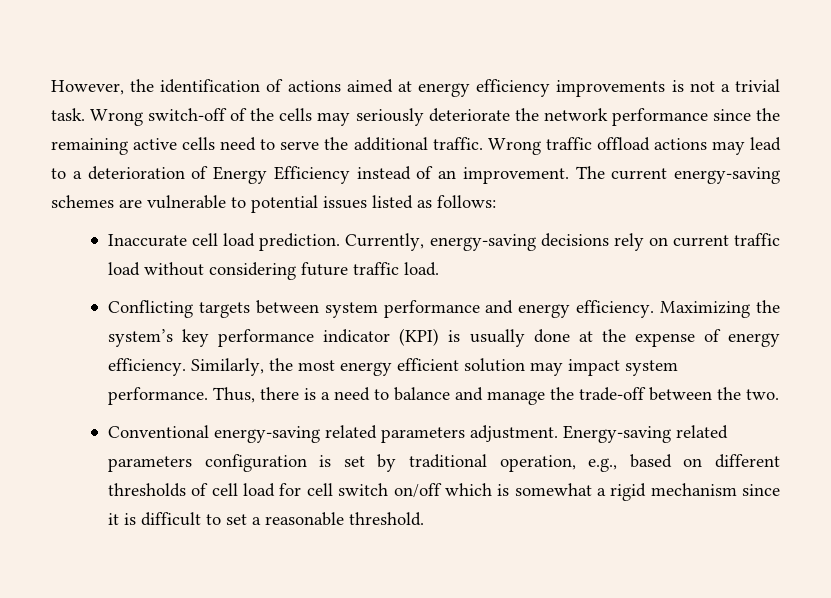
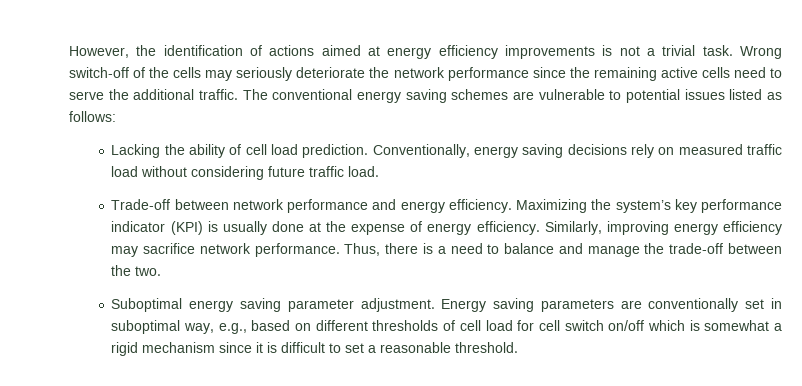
[487,137,781,155] [51,166,780,184] Wrong traffic offload actions may lead to a deterioration of Energy Efficiency instead of an improvement. The current energy-saving -> [242,89,447,103] The conventional energy saving
[108,233,536,251] Inaccurate cell load prediction. Currently, energy-saving -> [111,144,564,158] Lacking the ability of cell load prediction. Conventionally, energy saving
[672,235,729,247] current -> [678,144,743,155] measured
[108,300,378,318] Conflicting targets between system -> [111,199,284,210] Trade-off between network
[269,358,679,376] the most energy efficient solution may impact system -> [606,221,782,235] [111,243,251,257] improving energy efficiency may sacrifice network
[108,425,729,443] [108,454,576,472] Conventional energy-saving related parameters adjustment. Energy-saving related parameters configuration is set by traditional operation, -> [111,298,782,312] [111,320,215,334] Suboptimal energy saving parameter adjustment. Energy saving parameters are conventionally set in suboptimal way,

